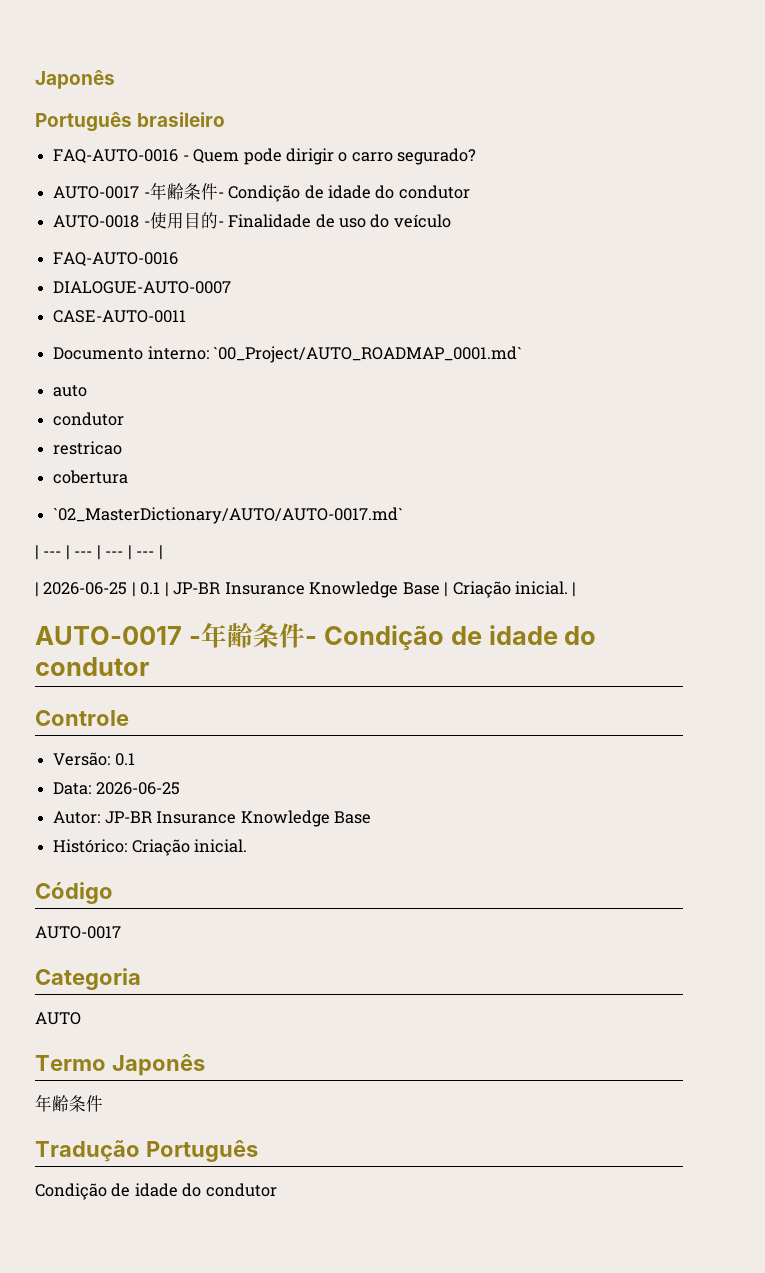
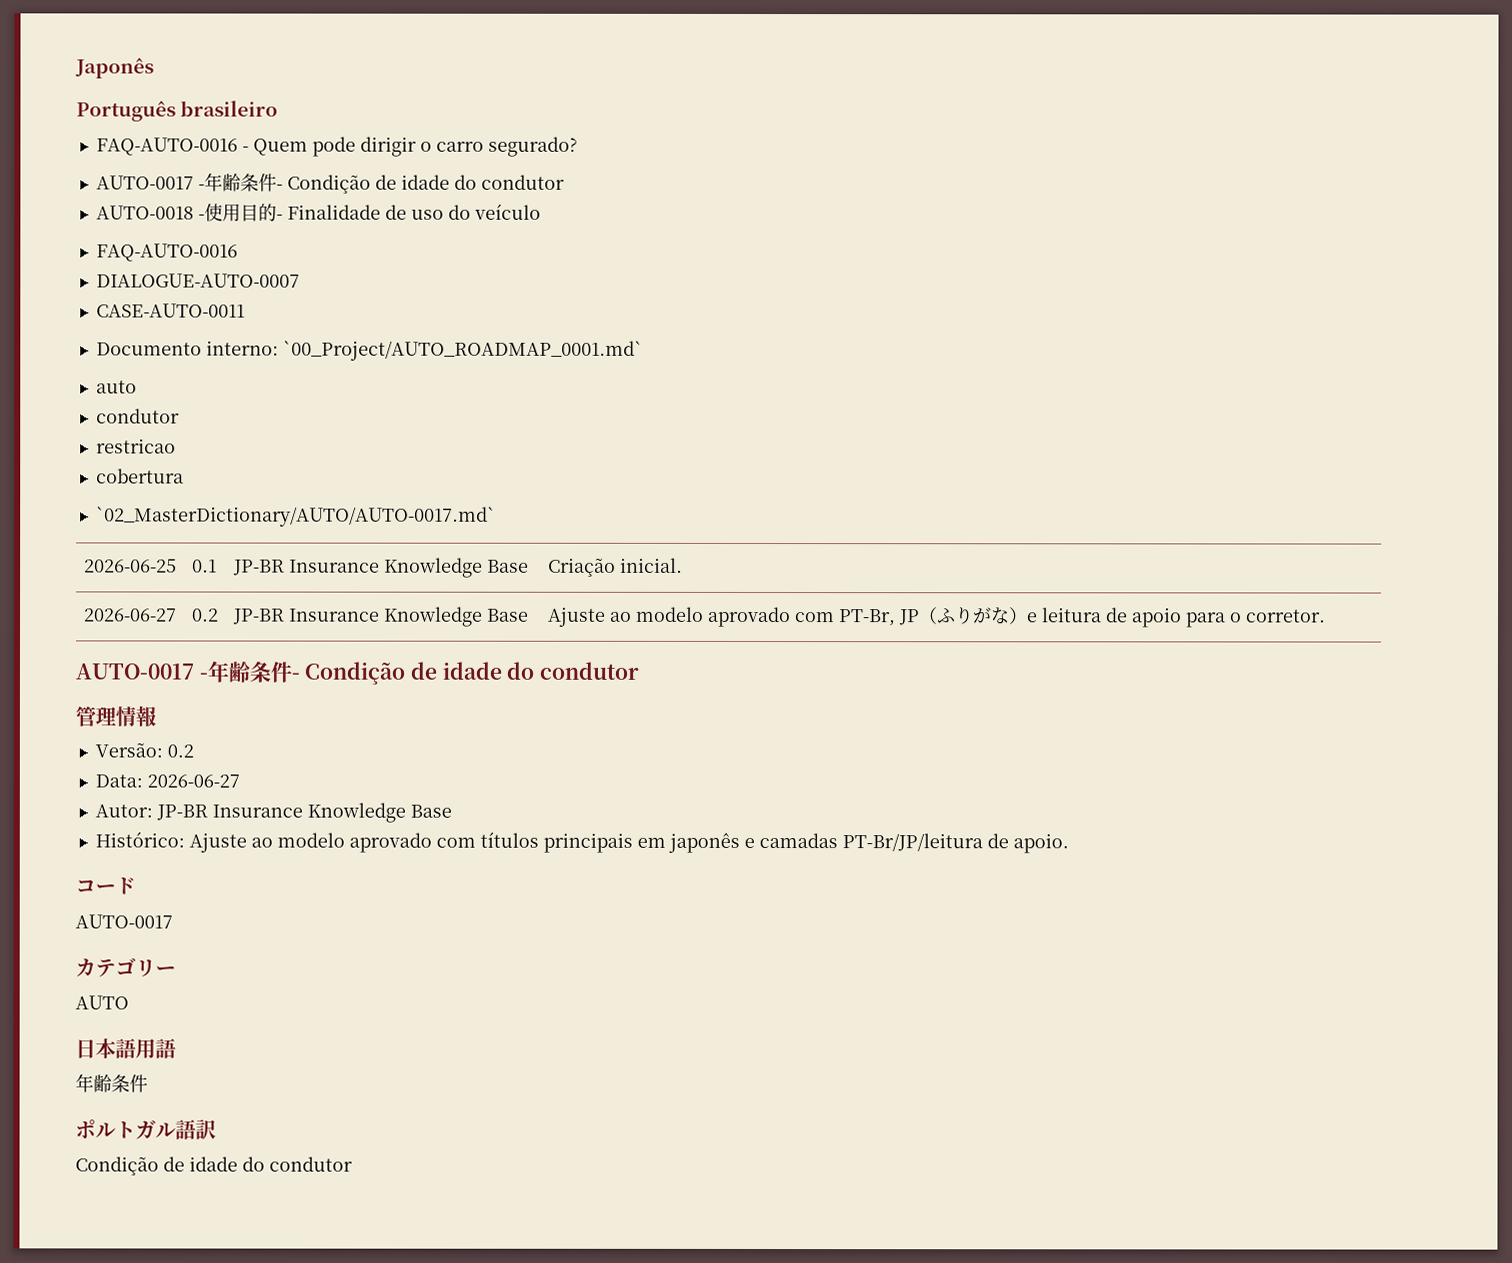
[35,545,163,560] [35,581,577,598] // | --- | --- | --- | --- | // | 2026-06-25 | 0.1 | JP-BR Insurance Knowledge Base | Criação inicial. | -> [83,558,177,573] [191,559,217,573] [232,557,529,578] [547,557,683,577] [83,608,177,622] [191,608,219,622] [232,606,529,627] [547,606,1326,628] // 2026-06-25 | 0.1 | JP-BR Insurance Knowledge Base | Criação inicial. // 2026-06-27 | 0.2 | JP-BR Insurance Knowledge Base | Ajuste ao modelo aprovado com PT-Br, JP（ふりがな）e leitura de apoio para o corretor.
[35,710,129,726] Controle -> [75,705,156,727] 管理情報
[114,753,135,766] 0.1 -> [166,744,194,758] 0.2
[95,782,180,795] 2026-06-25 -> [146,774,240,788] 2026-06-27
[131,839,248,856] [35,882,113,904] Criação inicial. // Código -> [188,831,1069,854] [75,877,136,895] Ajuste ao modelo aprovado com títulos principais em japonês e camadas PT-Br/JP/leitura de apoio. // コード
[35,968,141,990] Categoria -> [75,957,176,978] カテゴリー
[35,1054,205,1076] Termo Japonês -> [75,1038,176,1059] 日本語用語
[35,1140,258,1162] Tradução Português -> [75,1119,216,1140] ポルトガル語訳

